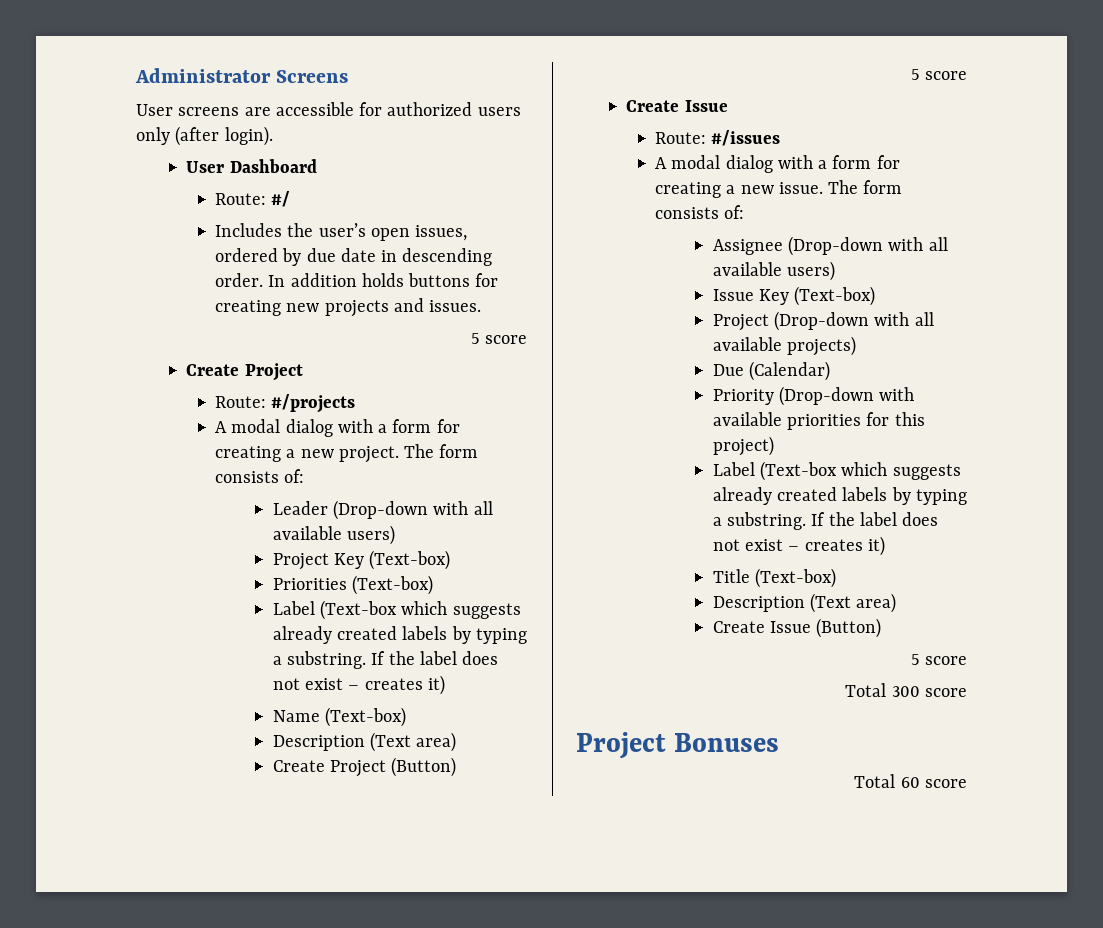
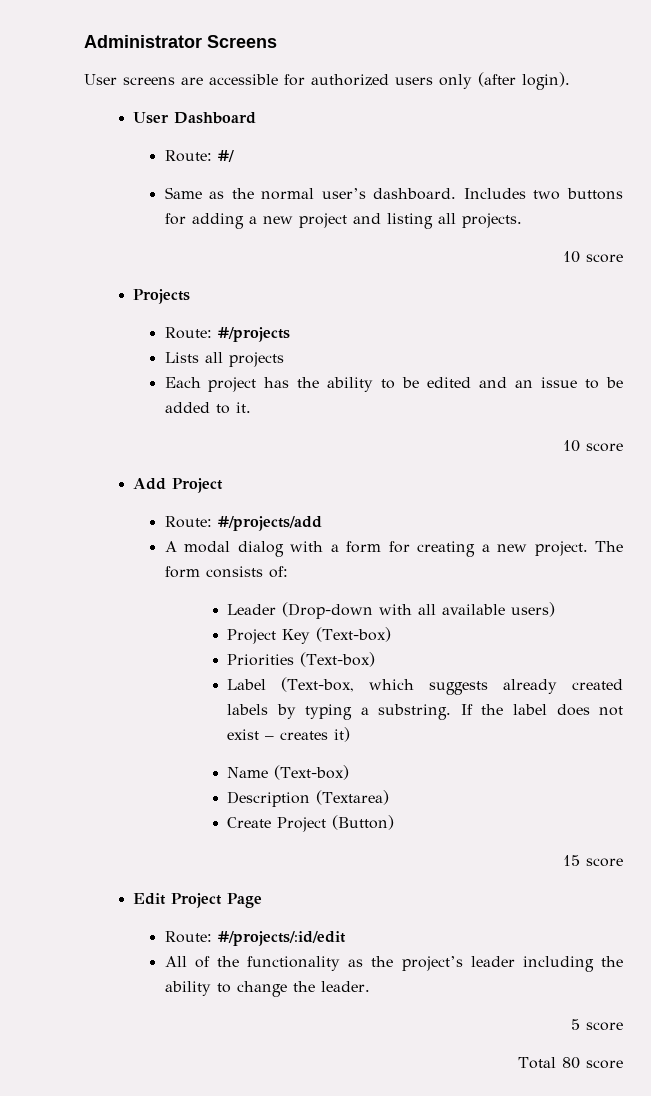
[215,223,468,241] [215,248,493,266] [215,273,499,287] [215,298,482,317] [470,333,527,344] [186,364,240,376] Includes the user’s open issues, ordered by due date in descending order. In addition holds buttons for creating new projects and issues. // 5 score // Create -> [164,187,623,200] [164,213,522,229] [563,251,623,263] [133,289,191,304] [164,327,290,342] [164,352,284,367] [164,377,623,392] [164,402,251,414] [563,440,623,452] [133,478,167,490] Same as the normal user’s dashboard. Includes two buttons for adding a new project and listing all projects. // 10 score // Projects // Route: #/projects // Lists all projects // Each project has the ability to be edited and an issue to be added to it. // 10 score // Add
[271,394,356,413] #/projects -> [217,516,322,531] #/projects/add
[320,600,398,620] (Text-box -> [281,677,355,692] (Text-box,
[370,732,457,752] (Text area) -> [316,790,390,805] (Textarea)
[910,69,967,80] [626,100,728,112] [655,130,781,146] [655,155,900,173] [655,180,903,198] [655,205,745,219] [712,236,948,256] [712,261,836,281] [712,286,876,306] [712,311,934,331] [712,336,857,356] [712,361,831,381] [712,386,915,406] [712,412,925,430] [712,436,774,456] [712,461,961,481] [712,487,967,505] [712,512,939,530] [712,536,885,556] [712,568,837,588] [712,593,897,613] [712,618,882,638] 5 score // Create Issue // Route: #/issues // A modal dialog with a form for creating a new issue. The form consists of: // Assignee (Drop-down with all available users) // Issue Key (Text-box) // Project (Drop-down with all available projects) // Due (Calendar) // Priority (Drop-down with available priorities for this project) // Label (Text-box which suggests already created labels by typing a substring. If the label does not exist – creates it) // Title (Text-box) // Description (Text area) // Create Issue (Button) -> [563,855,623,867] [133,893,263,908] [164,931,346,946] [164,956,623,972] [164,981,370,997] 15 score // Edit Project Page // Route: #/projects/:id/edit // All of the functionality as the project’s leader including the ability to change the leader.
[891,686,967,697] [576,732,780,759] [854,774,967,788] 300 score // Project Bonuses // Total 60 score -> [562,1057,623,1069] 80 score

